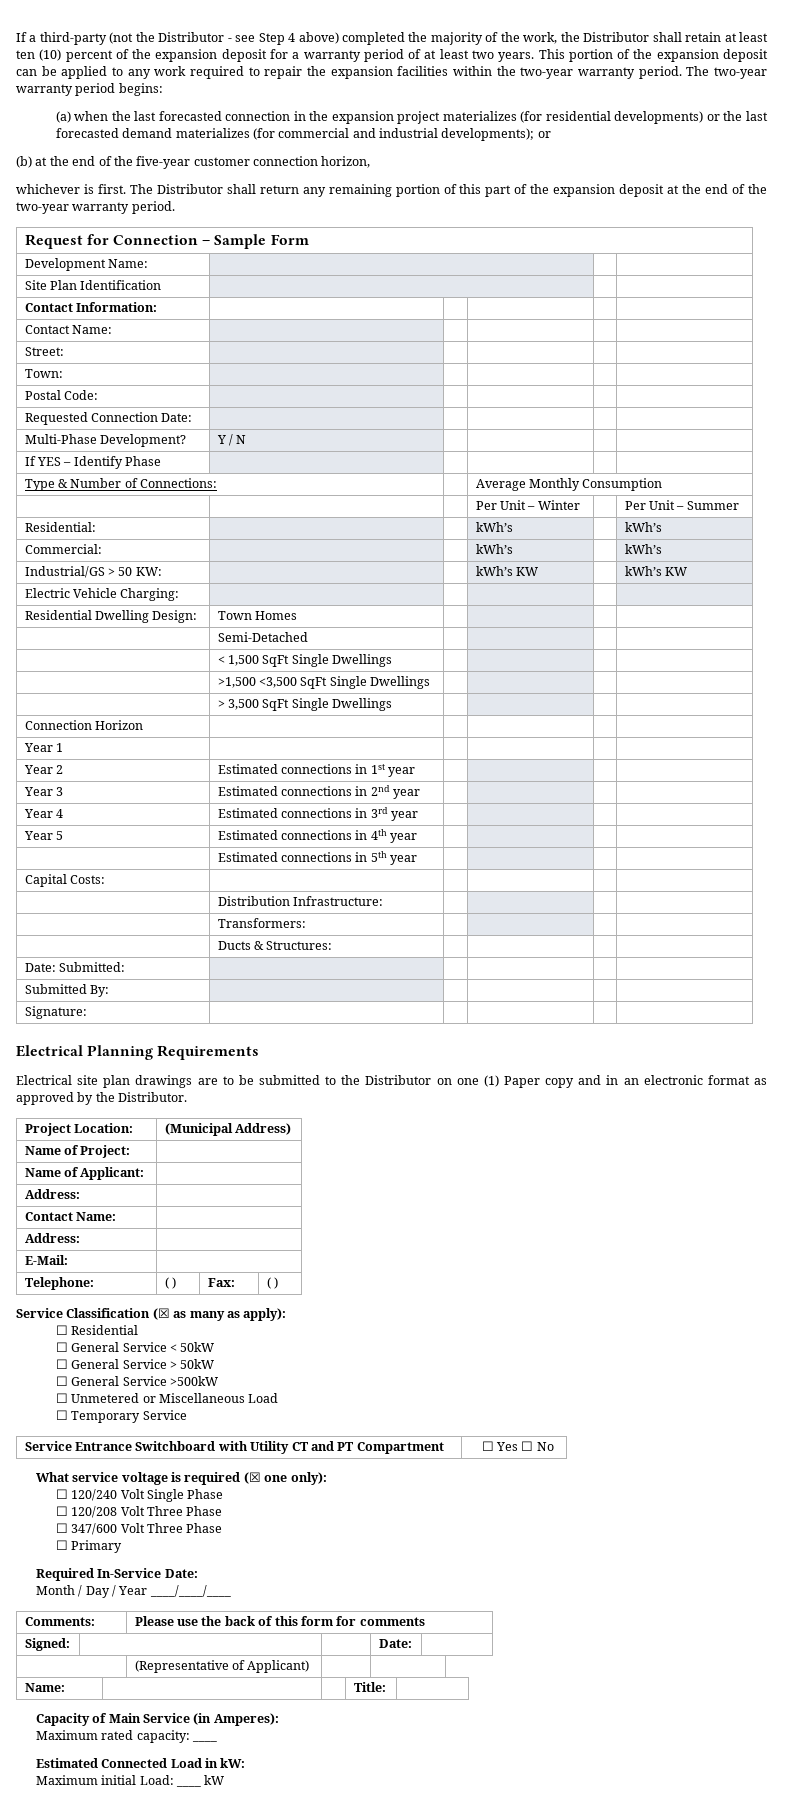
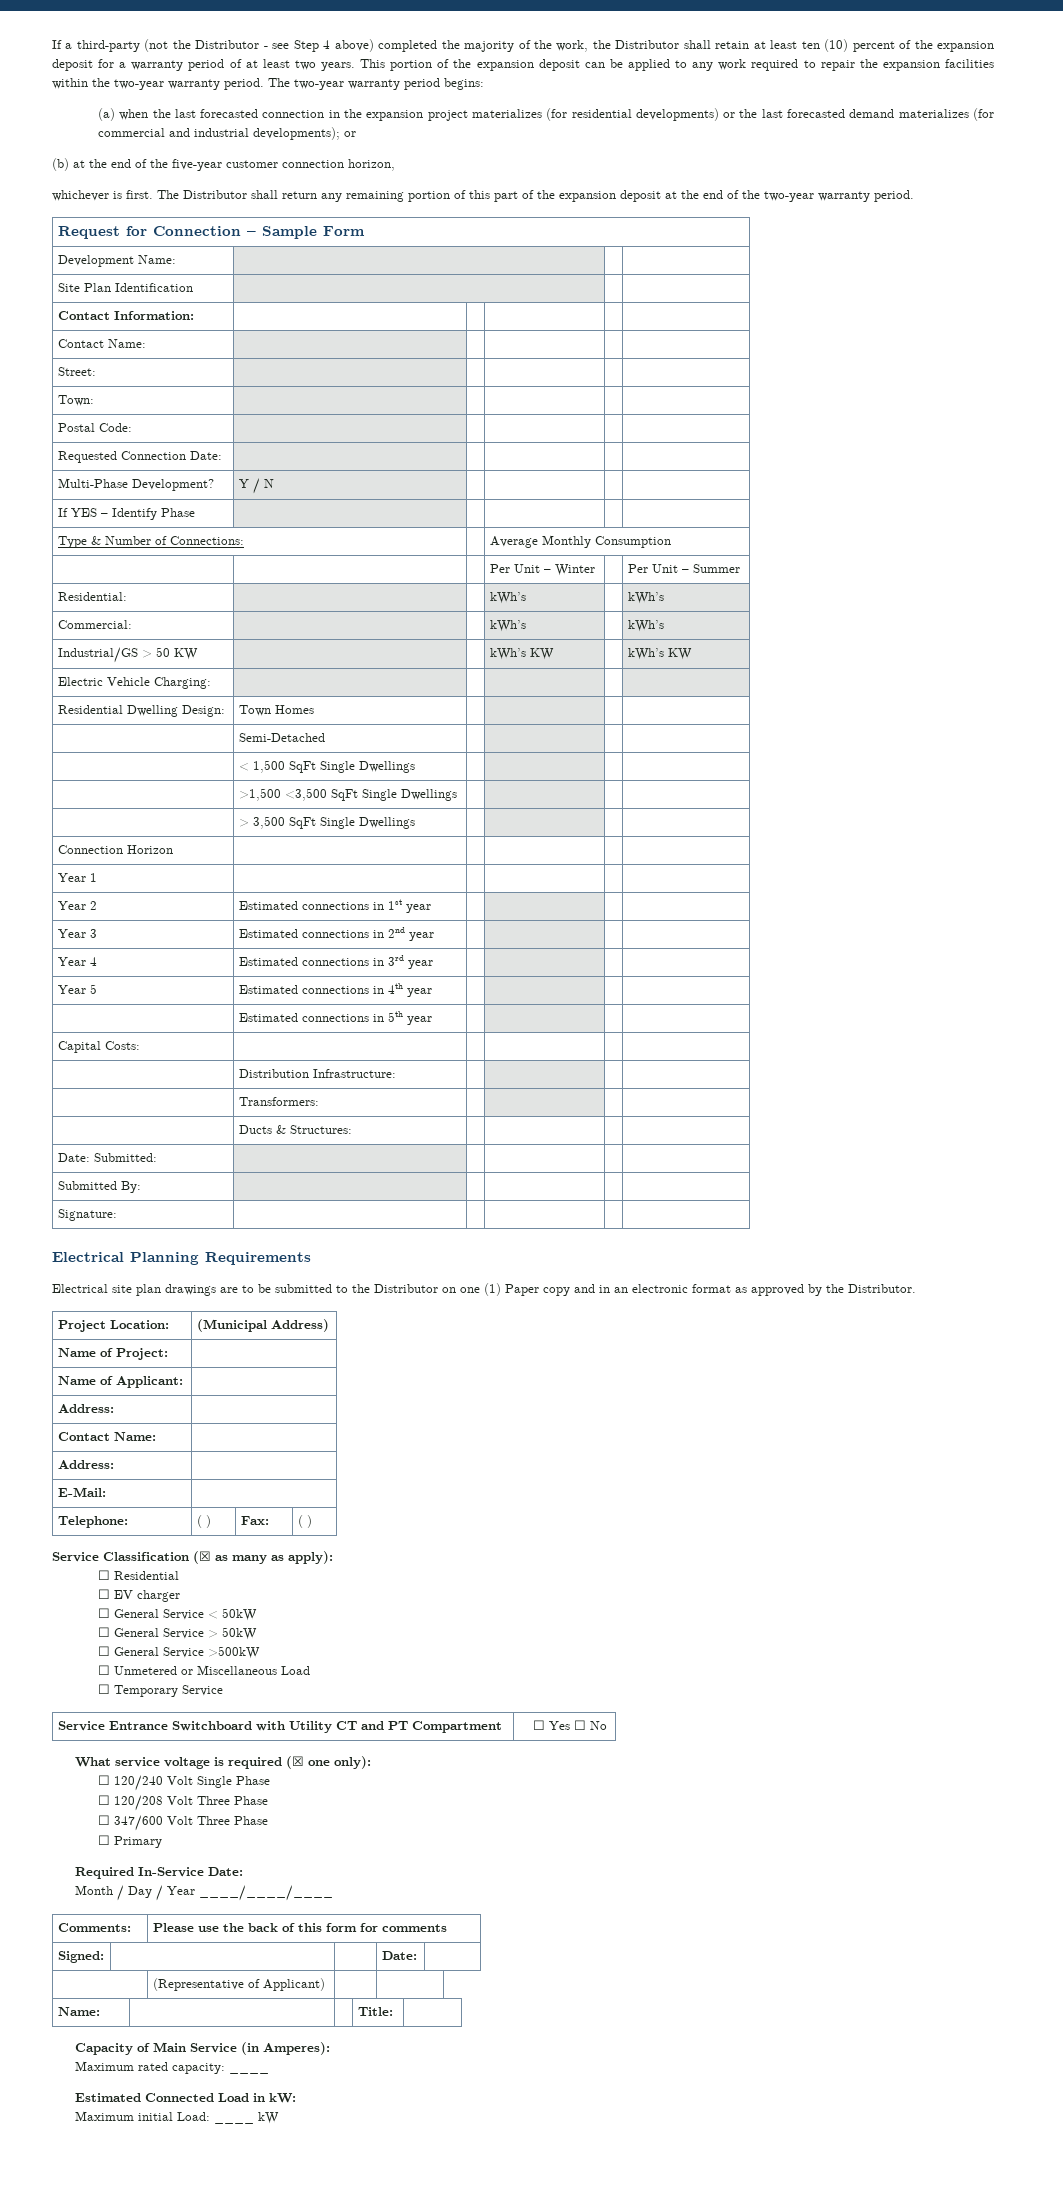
[135,567,162,576] KW: -> [173,648,198,660] KW
(139, 1330) none -> [97,1589,180,1602] // ☐ EV charger

